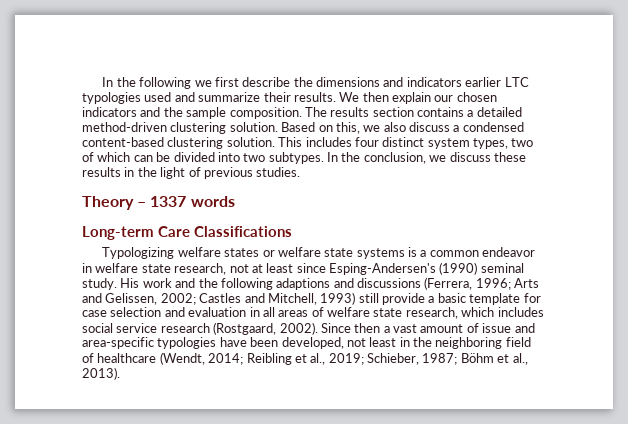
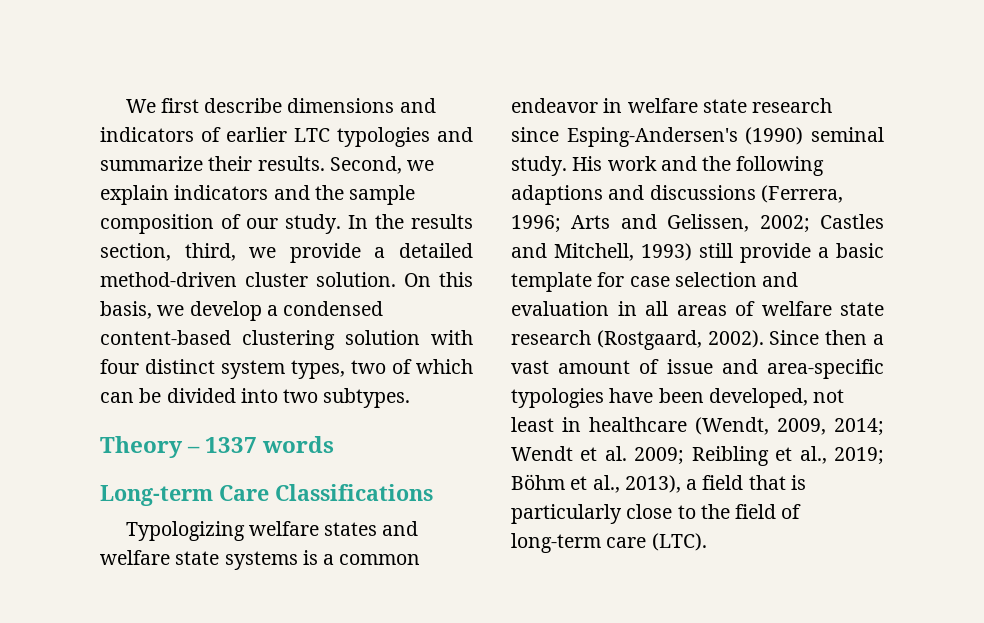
[102,77,212,89] In the following we -> [125,99,156,113] We
[293,77,313,87] the -> (283, 105) none
(462, 82) none -> [201,127,221,142] of
[144,92,172,102] used -> (430, 137) none
[339,92,497,104] [82,107,522,119] [82,122,450,134] We then explain our chosen indicators and the sample composition. The results section contains a detailed method-driven clustering solution. Based on this, we also discuss -> [329,156,435,174] [100,185,416,205] [100,214,473,234] [100,243,474,263] [100,272,473,287] [100,301,262,321] Second, we explain indicators and the sample composition of our study. In the results section, third, we provide a detailed method-driven cluster solution. On this basis, we develop
[226,137,352,147] solution. This includes -> [345,330,473,345] solution with
[327,152,526,164] [82,167,301,179] In the conclusion, we discuss these results in the light of previous studies. -> (411, 398) none
[262,250,275,257] or -> [382,521,419,536] and
[174,263,294,275] research, not at least -> [752,98,833,113] research
[405,307,544,319] [82,323,158,333] research, which includes social service -> (884, 309) none
[413,337,531,349] [82,352,244,365] the neighboring field of healthcare (Wendt, 2014; -> [589,417,884,436] [511,446,685,465] healthcare (Wendt, 2009, 2014; Wendt et al. 2009;
[367,353,458,365] Schieber, 1987; -> (884, 456) none
[82,367,120,380] 2013). -> [624,475,806,493] [511,504,802,524] [511,533,707,553] 2013), a field that is particularly close to the field of long-term care (LTC).

